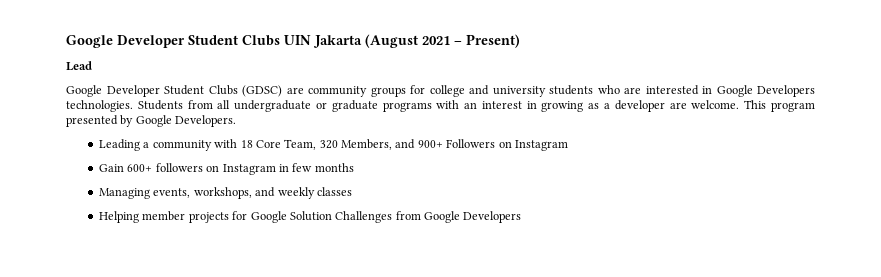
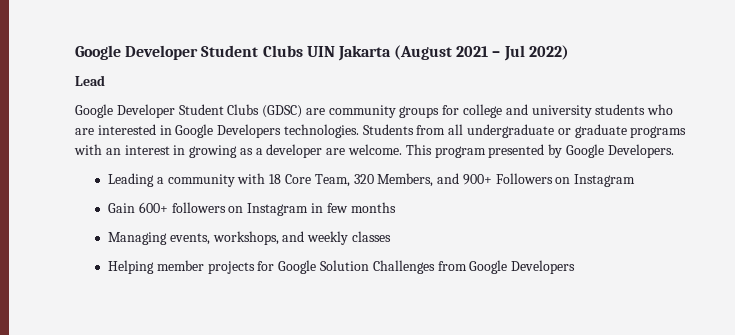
[466,34,520,48] Present) -> [503,45,569,61] Jul 2022)

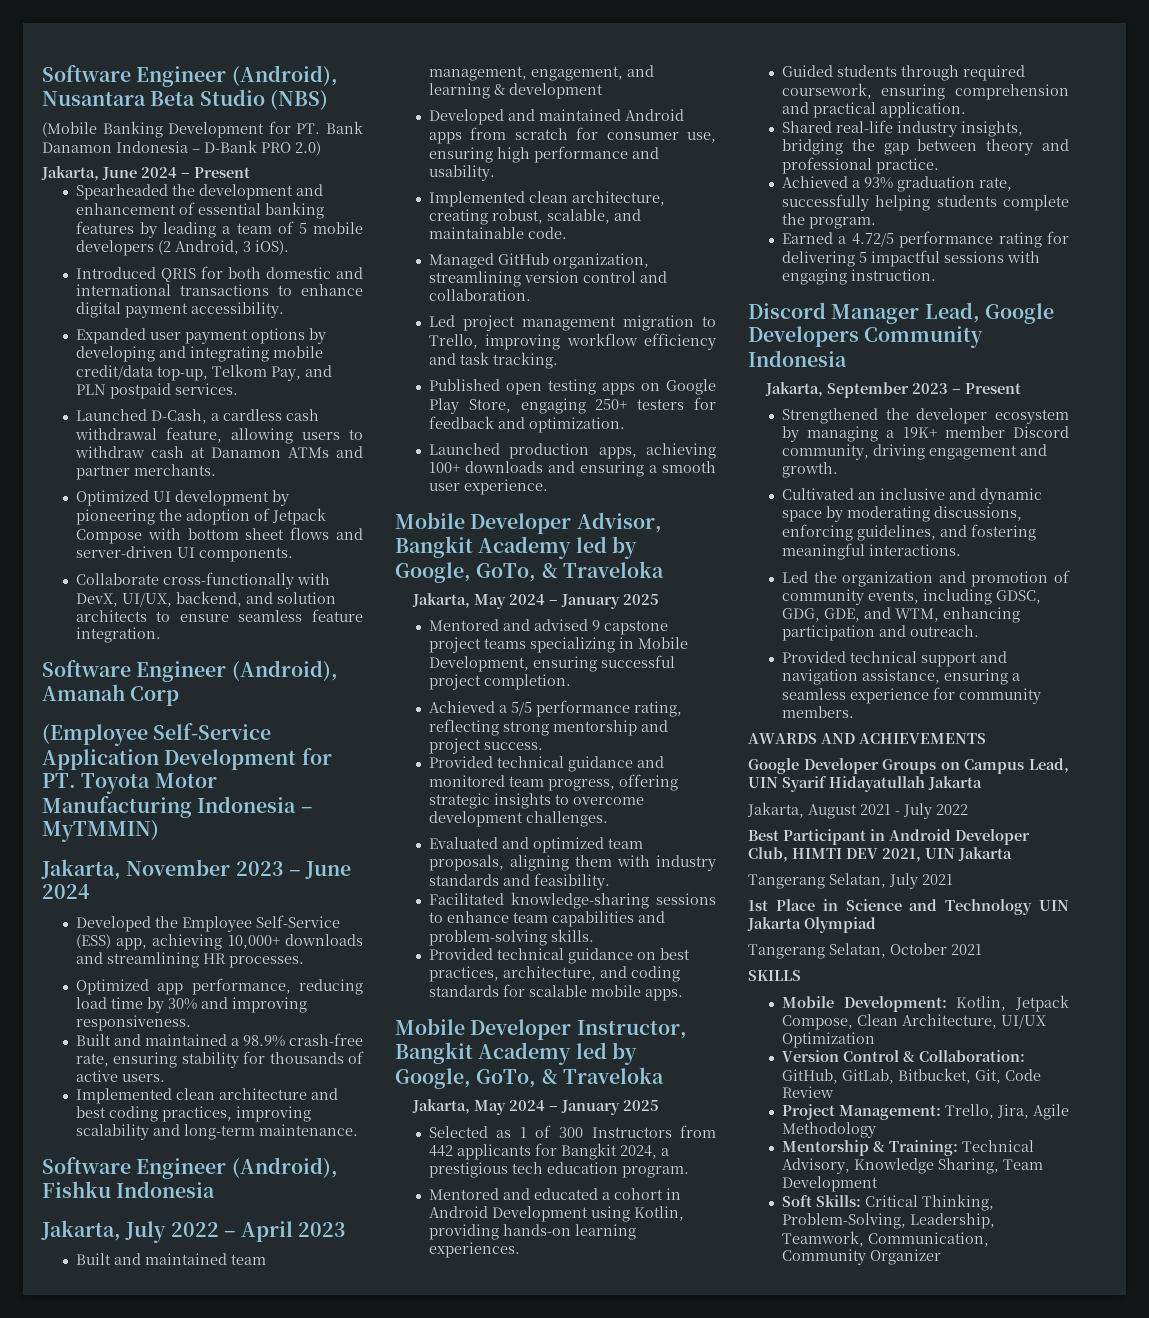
[75,45,569,61] [75,75,105,86] [75,104,674,118] [75,124,687,138] [74,144,674,158] [108,173,636,187] [108,202,396,216] [108,231,391,245] [108,260,576,274] Google Developer Student Clubs UIN Jakarta (August 2021 – Jul 2022) // Lead // Google Developer Student Clubs (GDSC) are community groups for college and university students who are interested in Google Developers technologies. Students from all undergraduate or graduate programs with an interest in growing as a developer are welcome. This program presented by Google Developers. // Leading a community with 18 Core Team, 320 Members, and 900+ Followers on Instagram // Gain 600+ followers on Instagram in few months // Managing events, workshops, and weekly classes // Helping member projects for Google Solution Challenges from Google Developers -> [42,65,338,87] [42,89,328,110] [42,121,363,138] [42,140,321,156] [41,166,250,181] [75,184,323,200] [75,202,324,219] [75,221,363,238] [75,240,289,256] [75,266,363,282] [75,284,363,296] [75,302,284,318] [75,328,326,344] [75,346,323,362] [75,364,332,381] [75,383,238,399] [75,409,319,424] [74,427,363,444] [74,446,363,458] [75,464,216,480] [75,490,289,506] [75,508,326,525] [75,527,363,544] [75,546,293,562] [75,572,330,589] [75,591,336,607] [75,609,363,622] [75,627,161,643] [42,660,338,682] [42,684,180,706] [42,723,272,746] [42,748,332,770] [42,773,217,794] [42,796,313,818] [42,820,159,842] [41,859,352,880] [42,884,90,899] [75,915,340,932] [75,934,363,950] [75,952,304,968] [75,978,363,995] [75,997,307,1013] [75,1015,191,1031] [75,1033,363,1047] [75,1051,365,1068] [75,1070,165,1082] [75,1088,338,1104] [75,1106,311,1122] [75,1124,358,1140] [42,1157,338,1179] [42,1181,216,1198] [41,1220,347,1243] [75,1253,266,1265] [428,65,654,81] [428,83,603,99] [428,109,684,125] [428,127,716,144] [428,146,659,163] [428,165,495,181] [428,191,665,207] [428,209,641,225] [428,227,567,239] [428,253,649,269] [428,271,667,287] [428,289,531,301] [428,315,716,331] [428,333,716,350] [428,352,558,369] [428,379,716,395] [428,397,716,414] [428,416,625,433] [428,443,716,459] [428,461,716,477] [428,479,548,495] [395,512,662,534] [395,536,637,559] [395,561,664,583] [412,593,660,609] [428,619,668,635] [428,637,688,653] [428,655,675,672] [428,674,571,690] [428,700,682,717] [428,719,668,736] [428,738,543,754] [428,756,664,772] [428,774,678,791] [428,793,644,809] [428,811,608,827] [428,837,643,853] [428,855,716,871] [428,873,610,890] [428,892,716,909] [428,911,665,927] [428,929,594,946] [428,948,690,964] [428,966,680,982] [428,984,683,1001] [395,1018,687,1040] [395,1042,637,1065] [395,1067,664,1089] [412,1099,660,1115] [428,1125,716,1138] [428,1143,669,1160] [428,1162,689,1178] [428,1188,681,1200] [428,1206,684,1222] [428,1224,636,1240] [428,1242,520,1258] [781,65,1025,81] [781,83,1069,100] [781,102,966,118] [781,120,1023,137] [781,139,1069,155] [781,157,939,174] [781,176,1012,192] [781,194,1069,211] [781,213,876,229] [781,231,1069,248] [781,250,1040,267] [781,269,936,285] [748,302,1054,324] [748,326,984,348] [748,350,847,367] [765,382,1022,398] [781,408,1069,424] [781,426,1069,442] [781,444,1047,460] [781,462,838,478] [781,488,1042,504] [781,506,1022,522] [781,524,1036,541] [781,543,961,560] [781,570,1070,587] [781,589,1041,605] [781,607,1020,623] [781,625,979,641] [781,651,1007,667] [781,669,1020,685] [781,687,1041,704] [781,706,854,718] [748,733,986,744] [748,758,1069,774] [748,776,982,792] [747,802,968,819] [748,829,1030,845] [748,847,1012,862] [748,873,953,889] [748,899,1069,915] [747,917,876,933] [748,943,982,959] [748,970,801,981] [781,995,1069,1012] [781,1014,1046,1030] [781,1032,875,1048] [781,1050,1025,1062] [781,1068,1041,1084] [781,1086,834,1098] [781,1104,1069,1120] [781,1122,876,1138] [781,1140,1034,1156] [781,1158,1043,1174] [781,1176,878,1192] [781,1194,994,1211] [781,1213,995,1229] [781,1231,989,1247] [781,1249,941,1265] Software Engineer (Android), Nusantara Beta Studio (NBS) // (Mobile Banking Development for PT. Bank Danamon Indonesia – D-Bank PRO 2.0) // Jakarta, June 2024 – Present // Spearheaded the development and enhancement of essential banking features by leading a team of 5 mobile developers (2 Android, 3 iOS). // Introduced QRIS for both domestic and international transactions to enhance digital payment accessibility. // Expanded user payment options by developing and integrating mobile credit/data top-up, Telkom Pay, and PLN postpaid services. // Launched D-Cash, a cardless cash withdrawal feature, allowing users to withdraw cash at Danamon ATMs and partner merchants. // Optimized UI development by pioneering the adoption of Jetpack Compose with bottom sheet flows and server-driven UI components. // Collaborate cross-functionally with DevX, UI/UX, backend, and solution architects to ensure seamless feature integration. // Software Engineer (Android), Amanah Corp // (Employee Self-Service Application Development for PT. Toyota Motor Manufacturing Indonesia – MyTMMIN) // Jakarta, November 2023 – June 2024 // Developed the Employee Self-Service (ESS) app, achieving 10,000+ downloads and streamlining HR processes. // Optimized app performance, reducing load time by 30% and improving responsiveness. // Built and maintained a 98.9% crash-free rate, ensuring stability for thousands of active users. // Implemented clean architecture and best coding practices, improving scalability and long-term maintenance. // Software Engineer (Android), Fishku Indonesia // Jakarta, July 2022 – April 2023 // Built and maintained team management, engagement, and learning & development // Developed and maintained Android apps from scratch for consumer use, ensuring high performance and usability. // Implemented clean architecture, creating robust, scalable, and maintainable code. // Managed GitHub organization, streamlining version control and collaboration. // Led project management migration to Trello, improving workflow efficiency and task tracking. // Published open testing apps on Google Play Store, engaging 250+ testers for feedback and optimization. // Launched production apps, achieving 100+ downloads and ensuring a smooth user experience. // Mobile Developer Advisor, Bangkit Academy led by Google, GoTo, & Traveloka // Jakarta, May 2024 – January 2025 // Mentored and advised 9 capstone project teams specializing in Mobile Development, ensuring successful project completion. // Achieved a 5/5 performance rating, reflecting strong mentorship and project success. // Provided technical guidance and monitored team progress, offering strategic insights to overcome development challenges. // Evaluated and optimized team proposals, aligning them with industry standards and feasibility. // Facilitated knowledge-sharing sessions to enhance team capabilities and problem-solving skills. // Provided technical guidance on best practices, architecture, and coding standards for scalable mobile apps. // Mobile Developer Instructor, Bangkit Academy led by Google, GoTo, & Traveloka // Jakarta, May 2024 – January 2025 // Selected as 1 of 300 Instructors from 442 applicants for Bangkit 2024, a prestigious tech education program. // Mentored and educated a cohort in Android Development using Kotlin, providing hands-on learning experiences. // Guided students through required coursework, ensuring comprehension and practical application. // Shared real-life industry insights, bridging the gap between theory and professional practice. // Achieved a 93% graduation rate, successfully helping students complete the program. // Earned a 4.72/5 performance rating for delivering 5 impactful sessions with engaging instruction. // Discord Manager Lead, Google Developers Community Indonesia // Jakarta, September 2023 – Present // Strengthened the developer ecosystem by managing a 19K+ member Discord community, driving engagement and growth. // Cultivated an inclusive and dynamic space by moderating discussions, enforcing guidelines, and fostering meaningful interactions. // Led the organization and promotion of community events, including GDSC, GDG, GDE, and WTM, enhancing participation and outreach. // Provided technical support and navigation assistance, ensuring a seamless experience for community members. // AWARDS AND ACHIEVEMENTS // Google Developer Groups on Campus Lead, UIN Syarif Hidayatullah Jakarta // Jakarta, August 2021 - July 2022 // Best Participant in Android Developer Club, HIMTI DEV 2021, UIN Jakarta // Tangerang Selatan, July 2021 // 1st Place in Science and Technology UIN Jakarta Olympiad // Tangerang Selatan, October 2021 // SKILLS // Mobile Development: Kotlin, Jetpack Compose, Clean Architecture, UI/UX Optimization // Version Control & Collaboration: GitHub, GitLab, Bitbucket, Git, Code Review // Project Management: Trello, Jira, Agile Methodology // Mentorship & Training: Technical Advisory, Knowledge Sharing, Team Development // Soft Skills: Critical Thinking, Problem-Solving, Leadership, Teamwork, Communication, Community Organizer

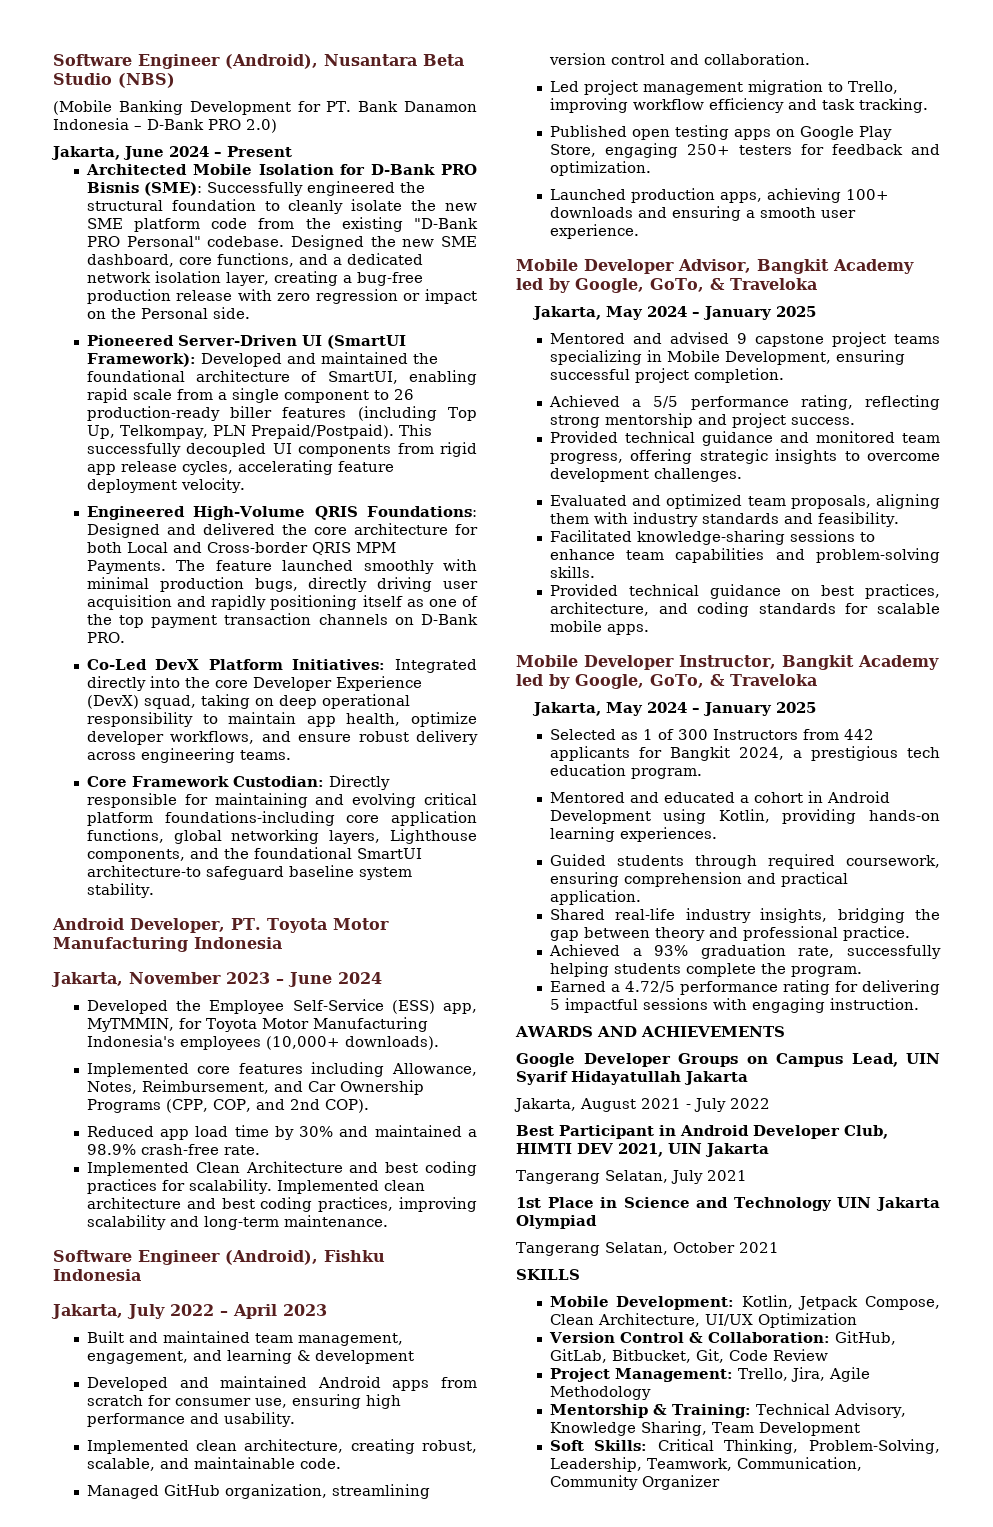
[75,184,323,200] [75,202,324,219] [75,221,363,238] [75,240,289,256] [75,266,363,282] [75,284,363,296] [75,302,284,318] [75,328,326,344] [75,346,323,362] [75,364,332,381] [75,383,238,399] [75,409,319,424] [74,427,363,444] [74,446,363,458] [75,464,216,480] [75,490,289,506] [75,508,326,525] [75,527,363,544] [75,546,293,562] [75,572,330,589] [75,591,336,607] [75,609,363,622] [75,627,161,643] [42,660,338,682] [42,684,180,706] [42,723,272,746] [42,748,332,770] Spearheaded the development and enhancement of essential banking features by leading a team of 5 mobile developers (2 Android, 3 iOS). // Introduced QRIS for both domestic and international transactions to enhance digital payment accessibility. // Expanded user payment options by developing and integrating mobile credit/data top-up, Telkom Pay, and PLN postpaid services. // Launched D-Cash, a cardless cash withdrawal feature, allowing users to withdraw cash at Danamon ATMs and partner merchants. // Optimized UI development by pioneering the adoption of Jetpack Compose with bottom sheet flows and server-driven UI components. // Collaborate cross-functionally with DevX, UI/UX, backend, and solution architects to ensure seamless feature integration. // Software Engineer (Android), Amanah Corp // (Employee Self-Service Application Development for -> [85,164,477,175] [86,181,425,196] [86,199,477,214] [86,217,478,232] [86,235,478,250] [86,253,423,267] [86,271,423,286] [86,289,477,304] [86,307,250,319] [86,335,406,349] [86,352,438,367] [86,370,477,385] [86,388,414,403] [86,406,478,421] [86,424,432,439] [86,442,477,457] [86,460,394,475] [86,478,245,493] [86,506,477,520] [86,523,478,538] [86,542,396,555] [86,559,477,574] [86,577,478,592] [86,595,478,610] [86,613,478,628] [86,632,125,643] [86,659,477,673] [86,676,422,691] [86,694,410,709] [86,712,477,727] [86,730,478,745] [86,748,291,763] [86,775,390,790] [86,793,477,808] [86,811,477,826] [86,829,477,844] [86,847,422,862] [86,865,412,880] [86,883,154,898] [52,918,225,933] Architected Mobile Isolation for D-Bank PRO Bisnis (SME): Successfully engineered the structural foundation to cleanly isolate the new SME platform code from the existing "D-Bank PRO Personal" codebase. Designed the new SME dashboard, core functions, and a dedicated network isolation layer, creating a bug-free production release with zero regression or impact on the Personal side. // Pioneered Server-Driven UI (SmartUI Framework): Developed and maintained the foundational architecture of SmartUI, enabling rapid scale from a single component to 26 production-ready biller features (including Top Up, Telkompay, PLN Prepaid/Postpaid). This successfully decoupled UI components from rigid app release cycles, accelerating feature deployment velocity. // Engineered High-Volume QRIS Foundations: Designed and delivered the core architecture for both Local and Cross-border QRIS MPM Payments. The feature launched smoothly with minimal production bugs, directly driving user acquisition and rapidly positioning itself as one of the top payment transaction channels on D-Bank PRO. // Co-Led DevX Platform Initiatives: Integrated directly into the core Developer Experience (DevX) squad, taking on deep operational responsibility to maintain app health, optimize developer workflows, and ensure robust delivery across engineering teams. // Core Framework Custodian: Directly responsible for maintaining and evolving critical platform foundations-including core application functions, global networking layers, Lighthouse components, and the foundational SmartUI architecture-to safeguard baseline system stability. // Android Developer,
[300,807,313,813] [42,820,159,842] – MyTMMIN) -> (282, 943) none
[152,934,363,950] [75,952,304,968] [75,978,363,995] achieving 10,000+ downloads and streamlining HR processes. // Optimized app performance, reducing -> [86,1017,428,1032] [86,1035,439,1050] [86,1062,477,1077] [86,1080,424,1095] [86,1099,369,1113] [86,1126,190,1140] MyTMMIN, for Toyota Motor Manufacturing Indonesia's employees (10,000+ downloads). // Implemented core features including Allowance, Notes, Reimbursement, and Car Ownership Programs (CPP, COP, and 2nd COP). // Reduced app
[231,997,307,1013] [75,1015,191,1031] [75,1033,363,1047] [75,1051,365,1068] [75,1070,165,1082] improving responsiveness. // Built and maintained a 98.9% crash-free rate, ensuring stability for thousands of active users. // -> [374,1125,477,1137] [86,1144,260,1155] [86,1161,477,1176] [86,1179,272,1194] maintained a 98.9% crash-free rate. // Implemented Clean Architecture and best coding practices for scalability.
[748,302,1054,324] [748,326,984,348] [748,350,847,367] [765,382,1022,398] [781,408,1069,424] [781,426,1069,442] [781,444,1047,460] [781,462,838,478] [781,488,1042,504] [781,506,1022,522] [781,524,1036,541] [781,543,961,560] [781,570,1070,587] [781,589,1041,605] [781,607,1020,623] [781,625,979,641] [781,651,1007,667] [781,669,1020,685] [781,687,1041,704] [781,706,854,718] // Discord Manager Lead, Google Developers Community Indonesia // Jakarta, September 2023 – Present // Strengthened the developer ecosystem by managing a 19K+ member Discord community, driving engagement and growth. // Cultivated an inclusive and dynamic space by moderating discussions, enforcing guidelines, and fostering meaningful interactions. // Led the organization and promotion of community events, including GDSC, GDG, GDE, and WTM, enhancing participation and outreach. // Provided technical support and navigation assistance, ensuring a seamless experience for community members. -> (919, 1004) none

